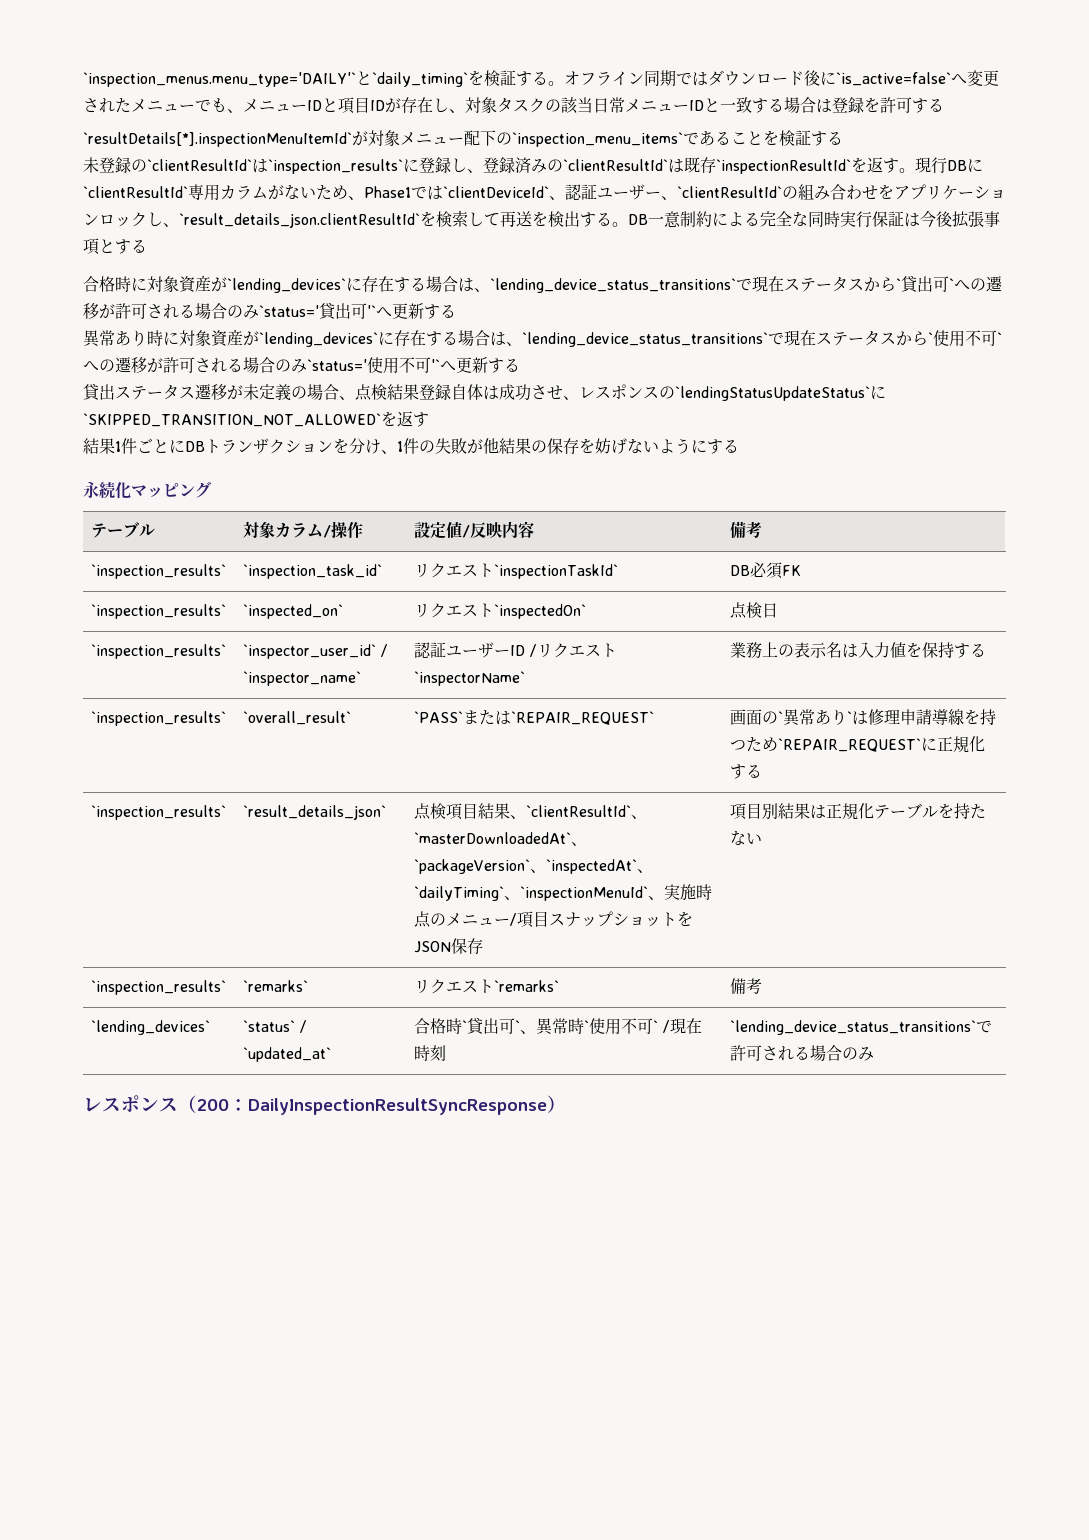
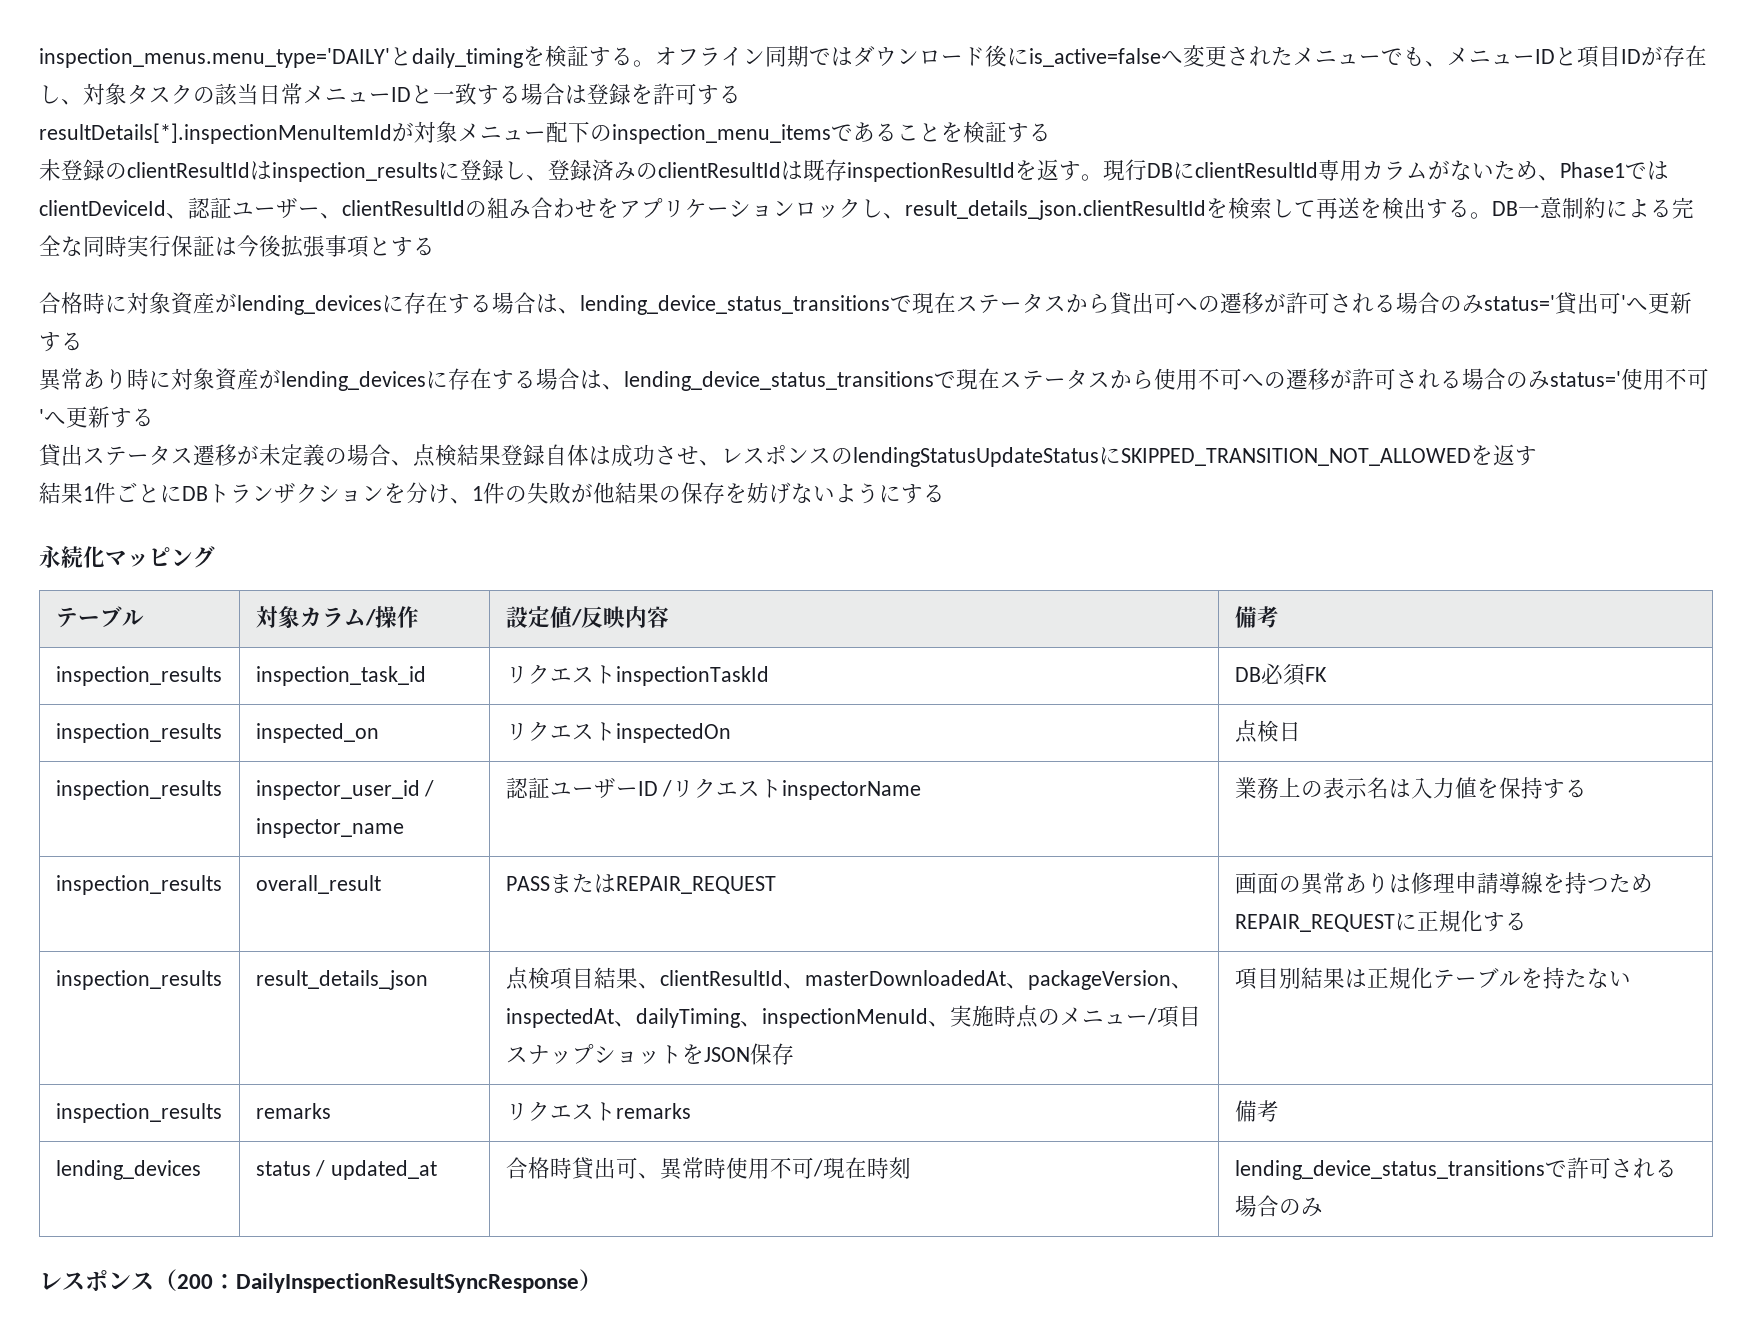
[83,71,468,87] `inspection_menus.menu_type='DAILY'`と`daily_timing` -> [39,47,523,68] inspection_menus.menu_type='DAILY'とdaily_timing
[835,72,951,86] `is_active=false` -> [1029,48,1161,67] is_active=false
[83,132,352,147] `resultDetails[*].inspectionMenuItemId` -> [39,123,392,144] resultDetails[*].inspectionMenuItemId
[512,132,683,147] `inspection_menu_items` -> [612,124,831,144] inspection_menu_items
[147,159,403,174] `clientResultId`は`inspection_results` -> [127,161,438,182] clientResultIdはinspection_results
[563,157,851,174] `clientResultId`は既存`inspectionResultId` -> [658,159,1015,182] clientResultIdは既存inspectionResultId
[83,186,188,198] `clientResultId` -> [1195,162,1318,178] clientResultId
[443,186,549,198] `clientDeviceId` -> [39,200,166,216] clientDeviceId
[677,186,782,198] `clientResultId` -> [342,200,465,216] clientResultId
[179,213,420,228] `result_details_json.clientResultId` -> [905,200,1206,220] result_details_json.clientResultId
[227,276,1002,293] [83,303,376,320] `lending_devices`に存在する場合は、`lending_device_status_transitions`で現在ステータスから`貸出可`への遷移が許可される場合のみ`status='貸出可'` -> [237,292,1626,315] lending_devicesに存在する場合は、lending_device_status_transitionsで現在ステータスから貸出可への遷移が許可される場合のみstatus='貸出可'
[259,330,1002,347] [83,357,440,374] `lending_devices`に存在する場合は、`lending_device_status_transitions`で現在ステータスから`使用不可`への遷移が許可される場合のみ`status='使用不可'` -> [281,368,1709,391] [39,409,44,425] lending_devicesに存在する場合は、lending_device_status_transitionsで現在ステータスから使用不可への遷移が許可される場合のみstatus='使用不可'
[675,385,886,401] [83,413,381,427] `lendingStatusUpdateStatus`に`SKIPPED_TRANSITION_NOT_ALLOWED` -> [853,446,1471,467] lendingStatusUpdateStatusにSKIPPED_TRANSITION_NOT_ALLOWED
[91,564,227,579] [243,564,383,579] [414,563,619,579] `inspection_results` | `inspection_task_id` | リクエスト`inspectionTaskId` -> [55,666,222,686] [255,666,426,686] [505,665,769,686] inspection_results | inspection_task_id | リクエストinspectionTaskId
[91,604,227,619] [243,604,344,619] [414,603,587,619] `inspection_results` | `inspected_on` | リクエスト`inspectedOn` -> [55,723,222,743] [255,723,379,743] [505,722,731,743] inspection_results | inspected_on | リクエストinspectedOn
[91,644,227,659] [243,644,389,659] [243,671,362,686] `inspection_results` | `inspector_user_id` / `inspector_name` -> [55,780,222,800] [255,780,435,800] [255,818,404,838] inspection_results | inspector_user_id / inspector_name
[414,671,526,686] `inspectorName` -> [782,780,922,800] inspectorName
[91,711,227,726] [243,711,352,725] [414,710,655,725] `inspection_results` | `overall_result` | `PASS`または`REPAIR_REQUEST` -> [55,875,222,895] [255,875,381,894] [505,873,776,894] inspection_results | overall_result | PASSまたはREPAIR_REQUEST
[778,709,853,726] `異常あり` -> [1300,872,1389,895] 異常あり
[778,738,922,752] `REPAIR_REQUEST` -> [1234,914,1395,932] REPAIR_REQUEST
[91,805,227,820] [243,805,387,820] `inspection_results` | `result_details_json` -> [55,970,222,990] [255,970,428,990] inspection_results | result_details_json
[526,805,648,819] [414,832,588,846] [414,859,654,874] [414,886,649,901] `clientResultId`、`masterDownloadedAt`、`packageVersion`、`inspectedAt`、`dailyTiming`、`inspectionMenuId` -> [659,970,1193,990] [505,1008,928,1028] clientResultId、masterDownloadedAt、packageVersion、inspectedAt、dailyTiming、inspectionMenuId
[91,980,227,995] [243,980,309,992] [414,979,560,994] [730,978,763,994] [91,1020,211,1035] [243,1020,308,1033] [243,1047,332,1062] [414,1018,521,1035] `inspection_results` | `remarks` | リクエスト`remarks` | 備考 // `lending_devices` | `status` / `updated_at` | 合格時`貸出可` -> [55,1103,222,1123] [255,1103,331,1119] [505,1102,691,1121] [1234,1100,1279,1122] [55,1160,201,1180] [255,1160,438,1180] [505,1157,638,1180] inspection_results | remarks | リクエストremarks | 備考 // lending_devices | status / updated_at | 合格時貸出可
[584,1018,659,1035] `使用不可` -> [725,1157,814,1179] 使用不可
[730,1020,977,1035] `lending_device_status_transitions` -> [1234,1160,1545,1180] lending_device_status_transitions

